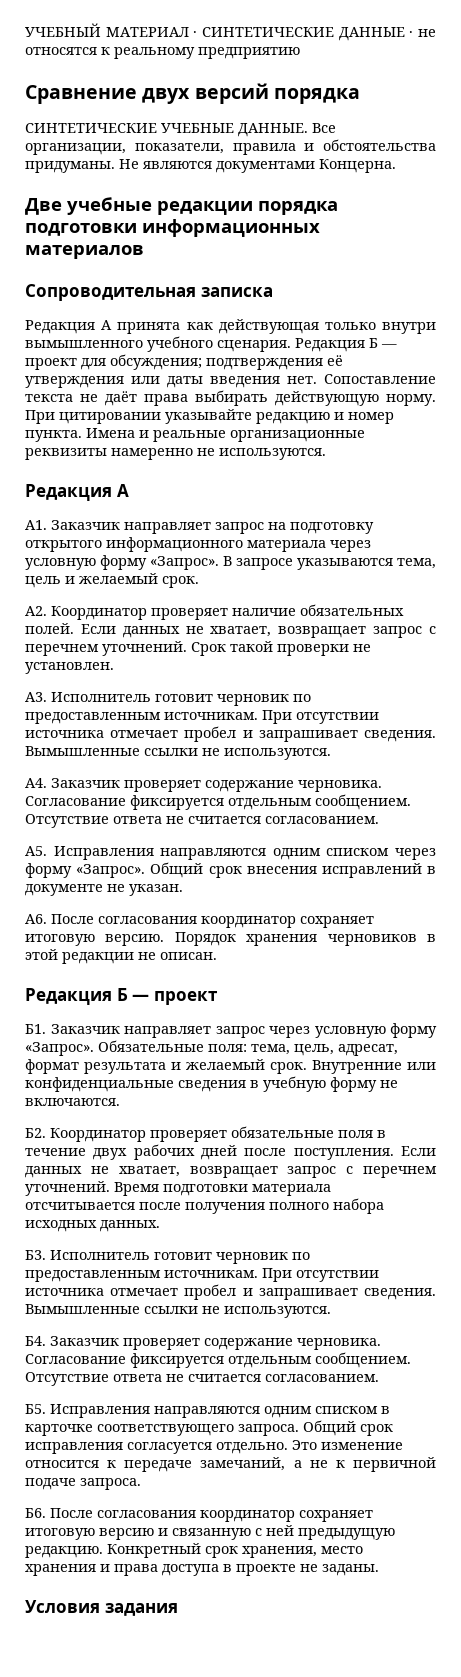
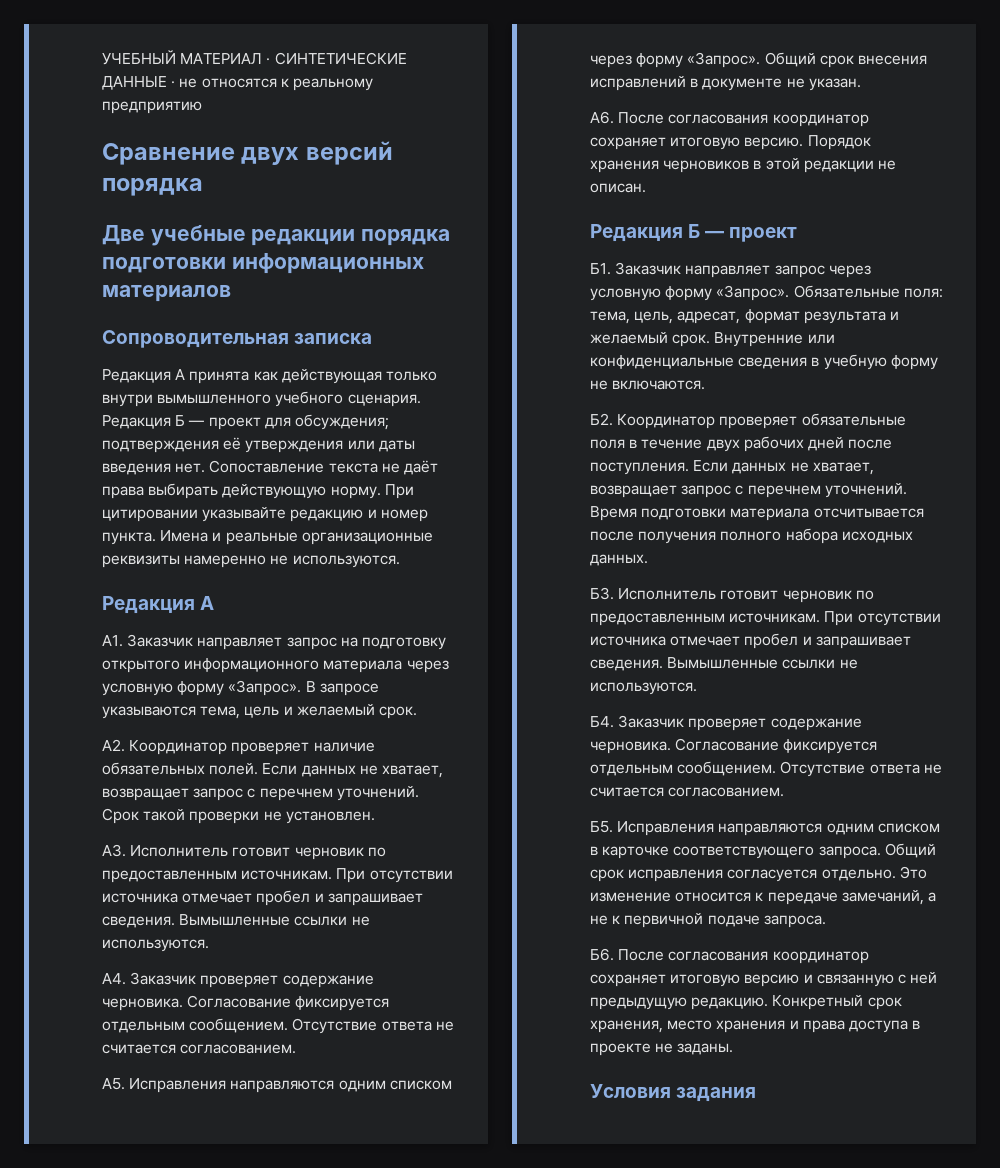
[25,123,336,137] [25,139,436,155] [25,159,396,173] // СИНТЕТИЧЕСКИЕ УЧЕБНЫЕ ДАННЫЕ. Все организации, показатели, правила и обстоятельства придуманы. Не являются документами Концерна. -> (203, 187) none

